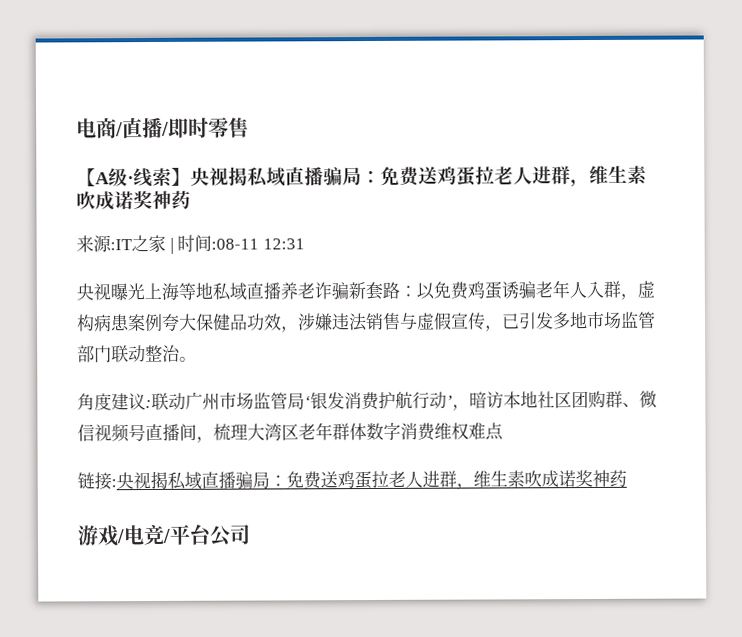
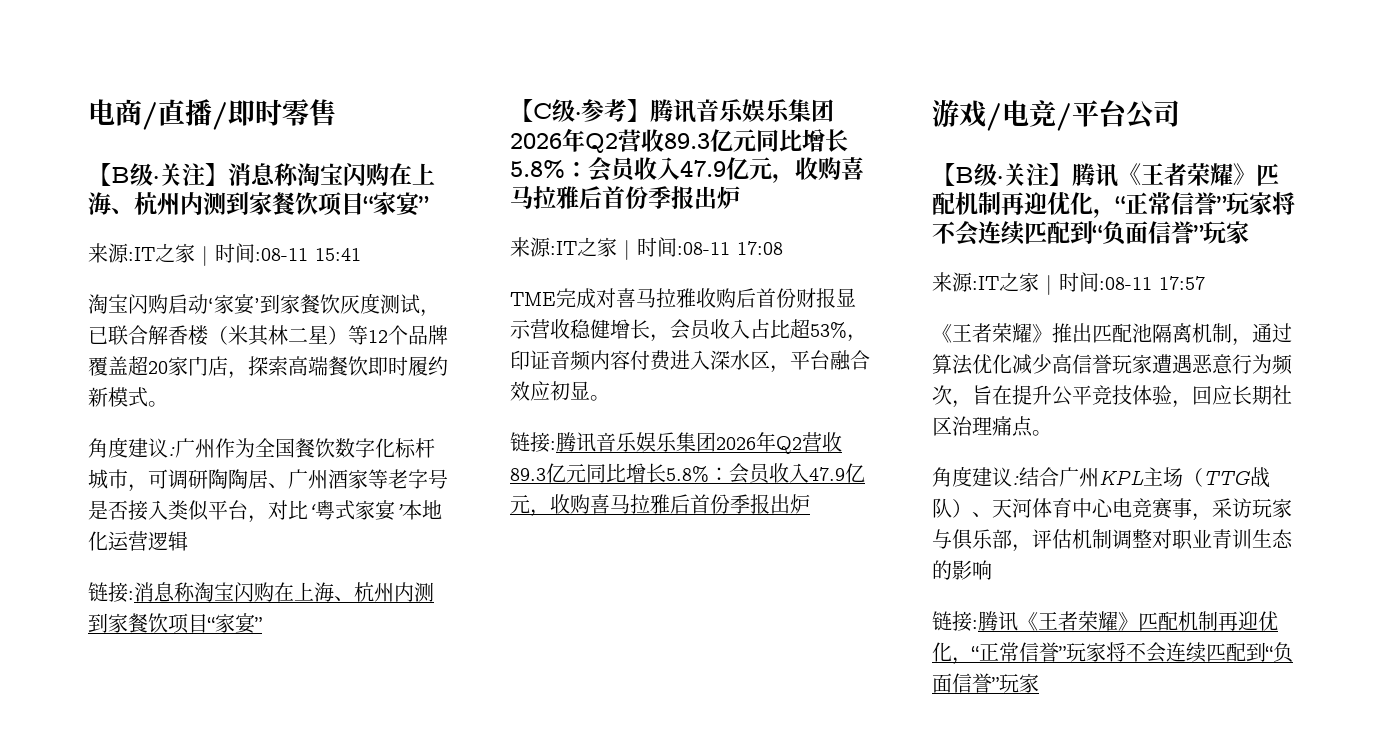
[95,164,647,188] [76,190,191,211] [76,234,305,254] [76,280,655,301] [76,311,656,333] [77,344,197,363] [77,390,657,411] [77,422,504,443] [77,469,627,491] A级·线索】央视揭私域直播骗局：免费送鸡蛋拉老人进群，维生素吹成诺奖神药 // 来源:IT之家 | 时间:08-11 12:31 // 央视曝光上海等地私域直播养老诈骗新套路：以免费鸡蛋诱骗老年人入群，虚构病患案例夸大保健品功效，涉嫌违法销售与虚假宣传，已引发多地市场监管部门联动整治。 // 角度建议:联动广州市场监管局‘银发消费护航行动’，暗访本地社区团购群、微信视频号直播间，梳理大湾区老年群体数字消费维权难点 // 链接:央视揭私域直播骗局：免费送鸡蛋拉老人进群，维生素吹成诺奖神药 -> [111,163,435,186] [88,192,429,216] [88,243,361,266] [88,293,440,317] [88,325,448,346] [88,356,448,379] [88,387,168,407] [88,437,435,458] [88,469,448,492] [88,500,442,523] [88,531,188,551] [88,582,434,603] [88,613,262,634] [510,99,834,123] [510,128,848,153] [510,157,864,183] [510,186,740,209] [510,237,783,260] [510,288,856,309] [510,319,867,342] [510,350,870,373] [510,381,610,401] [510,432,842,454] [510,463,865,484] [510,494,810,517] B级·关注】消息称淘宝闪购在上海、杭州内测到家餐饮项目“家宴” // 来源:IT之家 | 时间:08-11 15:41 // 淘宝闪购启动‘家宴’到家餐饮灰度测试，已联合解香楼（米其林二星）等12个品牌覆盖超20家门店，探索高端餐饮即时履约新模式。 // 角度建议:广州作为全国餐饮数字化标杆城市，可调研陶陶居、广州酒家等老字号是否接入类似平台，对比‘粤式家宴’本地化运营逻辑 // 链接:消息称淘宝闪购在上海、杭州内测到家餐饮项目“家宴” // 【C级·参考】腾讯音乐娱乐集团2026年Q2营收89.3亿元同比增长5.8%：会员收入47.9亿元，收购喜马拉雅后首份季报出炉 // 来源:IT之家 | 时间:08-11 17:08 // TME完成对喜马拉雅收购后首份财报显示营收稳健增长，会员收入占比超53%，印证音频内容付费进入深水区，平台融合效应初显。 // 链接:腾讯音乐娱乐集团2026年Q2营收89.3亿元同比增长5.8%：会员收入47.9亿元，收购喜马拉雅后首份季报出炉
(251, 534) none -> [932,163,1279,187] [932,192,1295,218] [932,221,1249,246] [932,272,1205,295] [932,323,1292,346] [932,354,1293,375] [932,385,1292,408] [932,416,1052,437] [932,466,1270,488] [932,498,1292,521] [932,529,1293,552] [932,560,992,580] [932,611,1278,632] [932,642,1293,665] [932,673,1039,693] // 【B级·关注】腾讯《王者荣耀》匹配机制再迎优化，“正常信誉”玩家将不会连续匹配到“负面信誉”玩家 // 来源:IT之家 | 时间:08-11 17:57 // 《王者荣耀》推出匹配池隔离机制，通过算法优化减少高信誉玩家遭遇恶意行为频次，旨在提升公平竞技体验，回应长期社区治理痛点。 // 角度建议:结合广州KPL主场（TTG战队）、天河体育中心电竞赛事，采访玩家与俱乐部，评估机制调整对职业青训生态的影响 // 链接:腾讯《王者荣耀》匹配机制再迎优化，“正常信誉”玩家将不会连续匹配到“负面信誉”玩家

